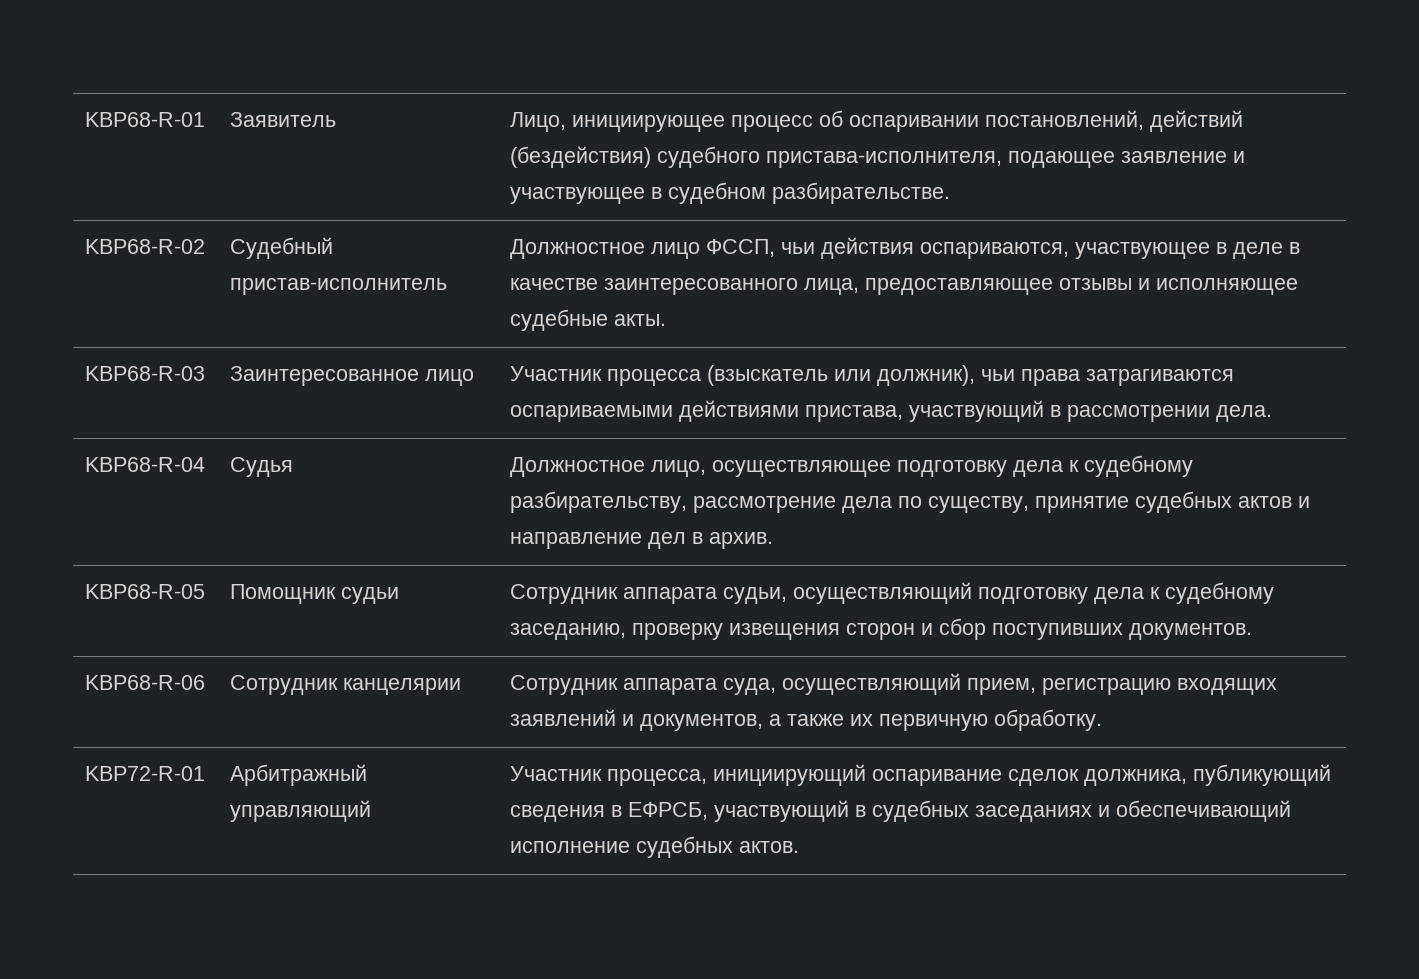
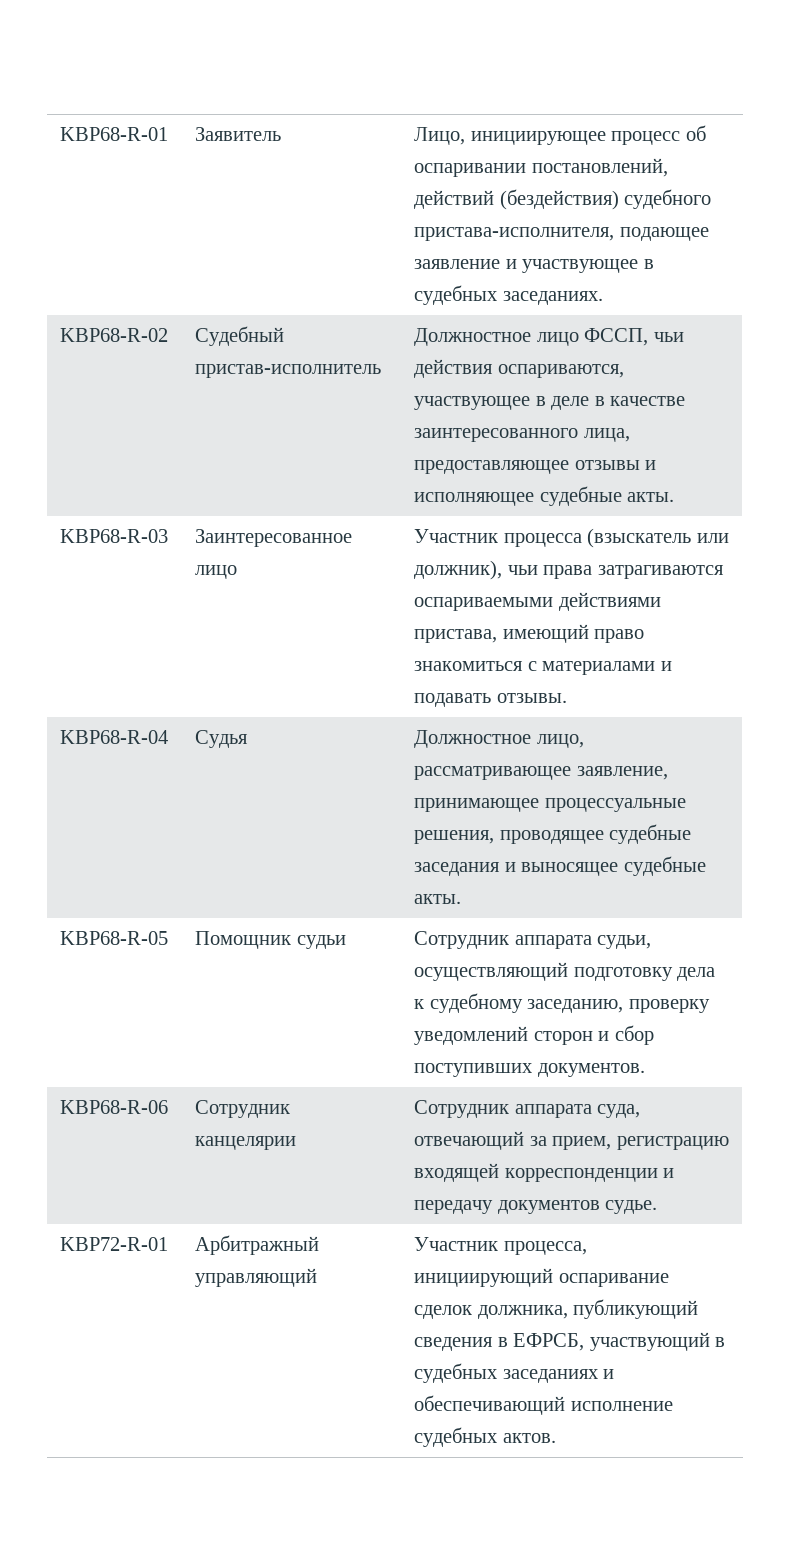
[668,182,951,204] судебном разбирательстве. -> [414,285,603,305] судебных заседаниях.
[909,400,1273,422] [85,457,206,472] [230,457,294,477] [510,455,1194,477] [510,491,1311,513] [510,532,774,549] участвующий в рассмотрении дела. // KBP68-R-04 | Судья | Должностное лицо, осуществляющее подготовку дела к судебному разбирательству, рассмотрение дела по существу, принятие судебных актов и направление дел в архив. -> [502,624,645,643] [414,661,672,675] [414,693,567,707] [60,730,169,744] [195,730,249,748] [414,730,584,748] [414,766,668,780] [414,798,686,812] [414,824,692,844] [414,856,706,876] [414,894,462,904] имеющий право знакомиться с материалами и подавать отзывы. // KBP68-R-04 | Судья | Должностное лицо, рассматривающее заявление, принимающее процессуальные решения, проводящее судебные заседания и выносящее судебные акты.
[729,623,841,640] извещения -> [414,1026,529,1045] уведомлений
[782,673,1278,695] [510,709,1103,731] осуществляющий прием, регистрацию входящих заявлений и документов, а также их первичную обработку. -> [414,1131,729,1150] [414,1163,675,1182] [414,1200,658,1214] отвечающий за прием, регистрацию входящей корреспонденции и передачу документов судье.

